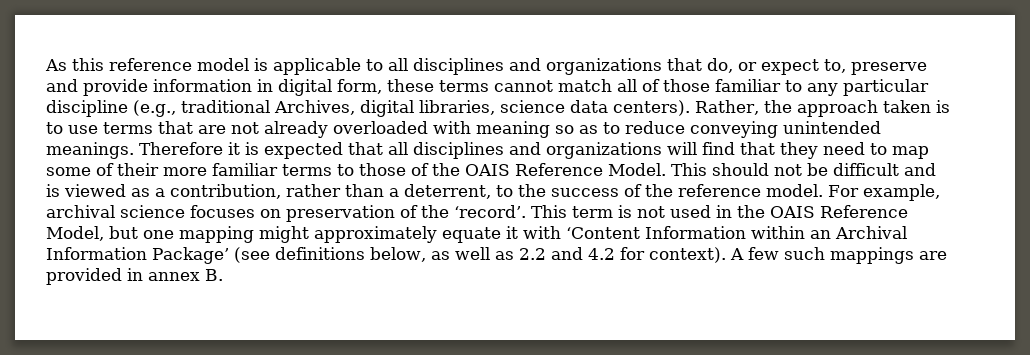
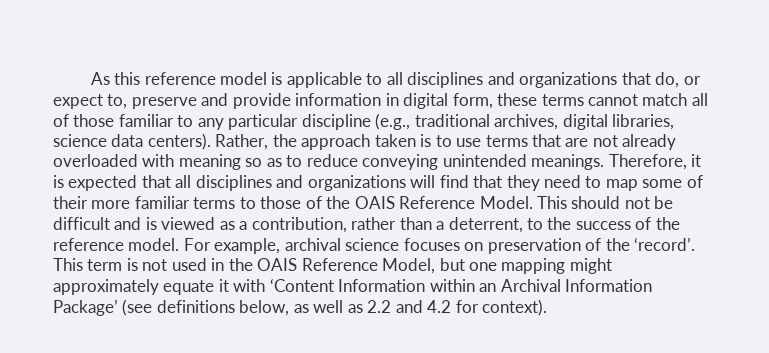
[274,100,355,115] Archives, -> [494,114,559,130] archives,
[139,142,223,155] Therefore -> [608,154,687,170] Therefore,
[729,247,947,264] [46,268,223,285] A few such mappings are provided in annex B. -> (548, 307) none

